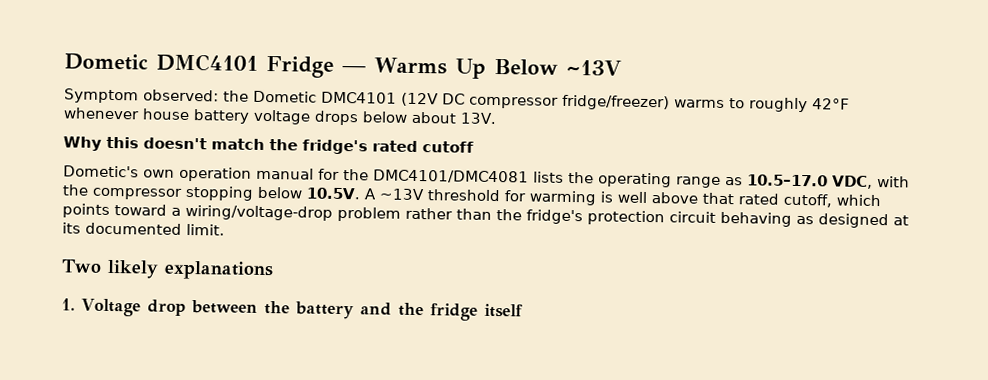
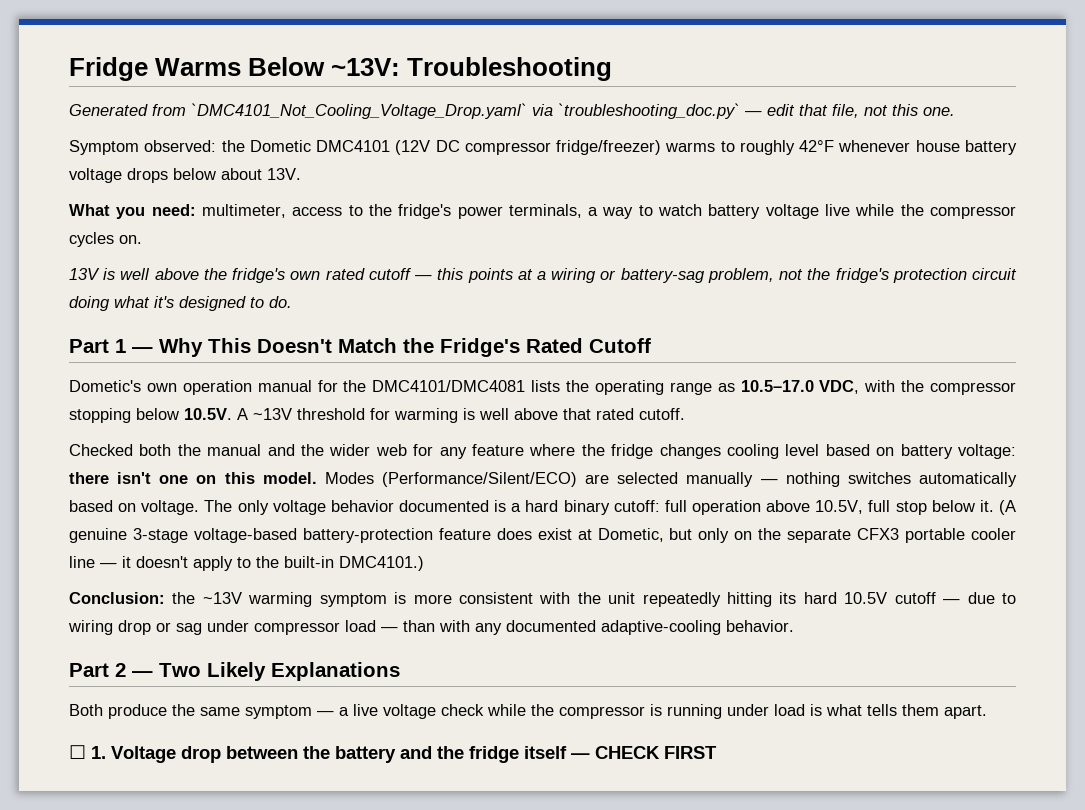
[64,53,622,79] Dometic DMC4101 Fridge — Warms Up Below ~13V -> [69,57,613,81] [69,103,955,119] Fridge Warms Below ~13V: Troubleshooting // Generated from `DMC4101_Not_Cooling_Voltage_Drop.yaml` via `troubleshooting_doc.py` — edit that file, not this one.
[63,136,474,155] Why this doesn't match the fridge's rated cutoff -> [69,204,1016,219] [69,232,142,247] [69,268,1018,283] [69,296,292,311] [69,338,651,357] What you need: multimeter, access to the fridge's power terminals, a way to watch battery voltage live while the compressor cycles on. // 13V is well above the fridge's own rated cutoff — this points at a wiring or battery-sag problem, not the fridge's protection circuit doing what it's designed to do. // Part 1 — Why This Doesn't Match the Fridge's Rated Cutoff
[783,193,881,208] [62,203,909,229] [62,222,225,236] [61,259,274,281] cutoff, which points toward a wiring/voltage-drop problem rather than the fridge's protection circuit behaving as designed at its documented limit. // Two likely explanations // -> [639,408,685,420] [69,444,1016,459] [69,472,1017,487] [69,500,1016,515] [69,528,1016,543] [69,556,424,571] [69,592,1017,607] [68,620,794,635] [69,662,400,681] [69,704,987,719] [69,745,86,759] cutoff. // Checked both the manual and the wider web for any feature where the fridge changes cooling level based on battery voltage: there isn't one on this model. Modes (Performance/Silent/ECO) are selected manually — nothing switches automatically based on voltage. The only voltage behavior documented is a hard binary cutoff: full operation above 10.5V, full stop below it. (A genuine 3-stage voltage-based battery-protection feature does exist at Dometic, but only on the separate CFX3 portable cooler line — it doesn't apply to the built-in DMC4101.) // Conclusion: the ~13V warming symptom is more consistent with the unit repeatedly hitting its hard 10.5V cutoff — due to wiring drop or sag under compressor load — than with any documented adaptive-cooling behavior. // Part 2 — Two Likely Explanations // Both produce the same symptom — a live voltage check while the compressor is running under load is what tells them apart. // ☐
(523, 310) none -> [571,746,717,759] — CHECK FIRST

